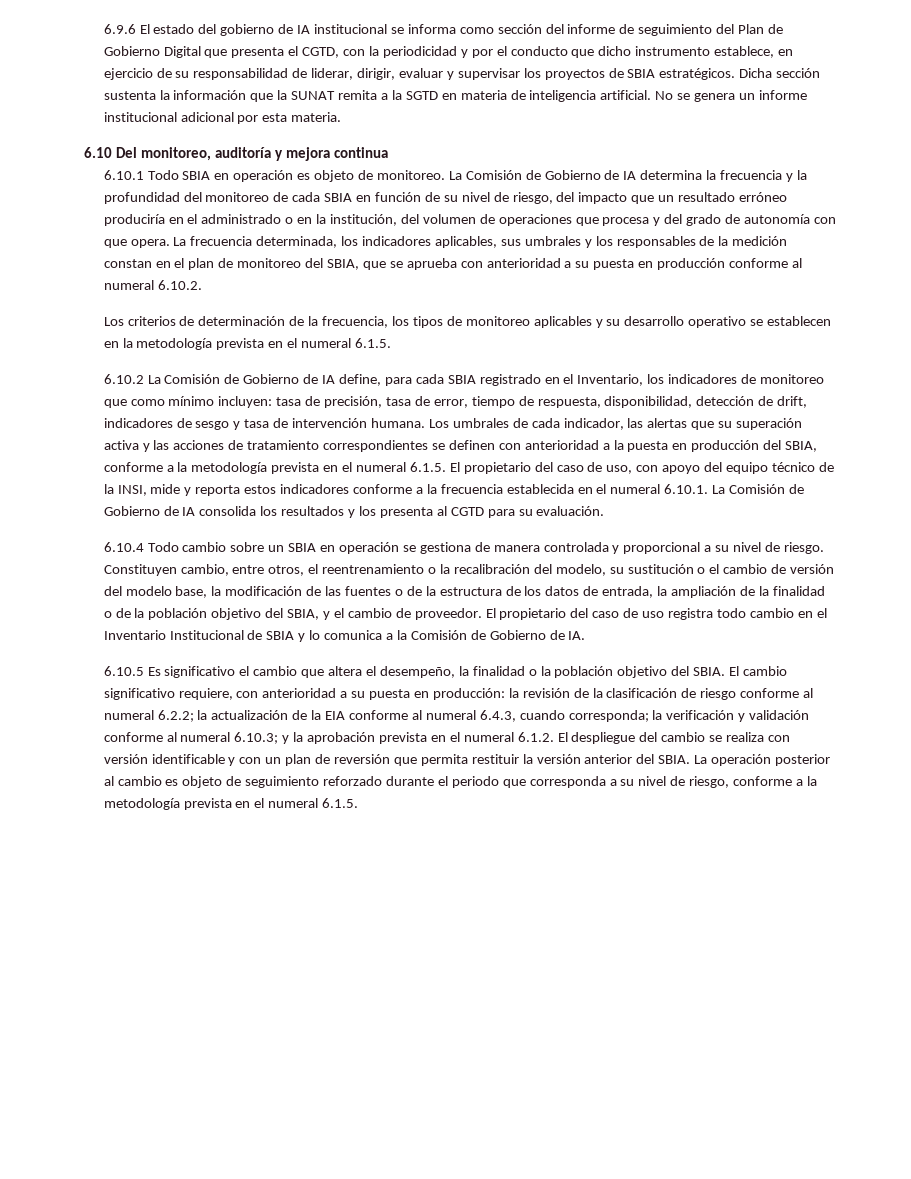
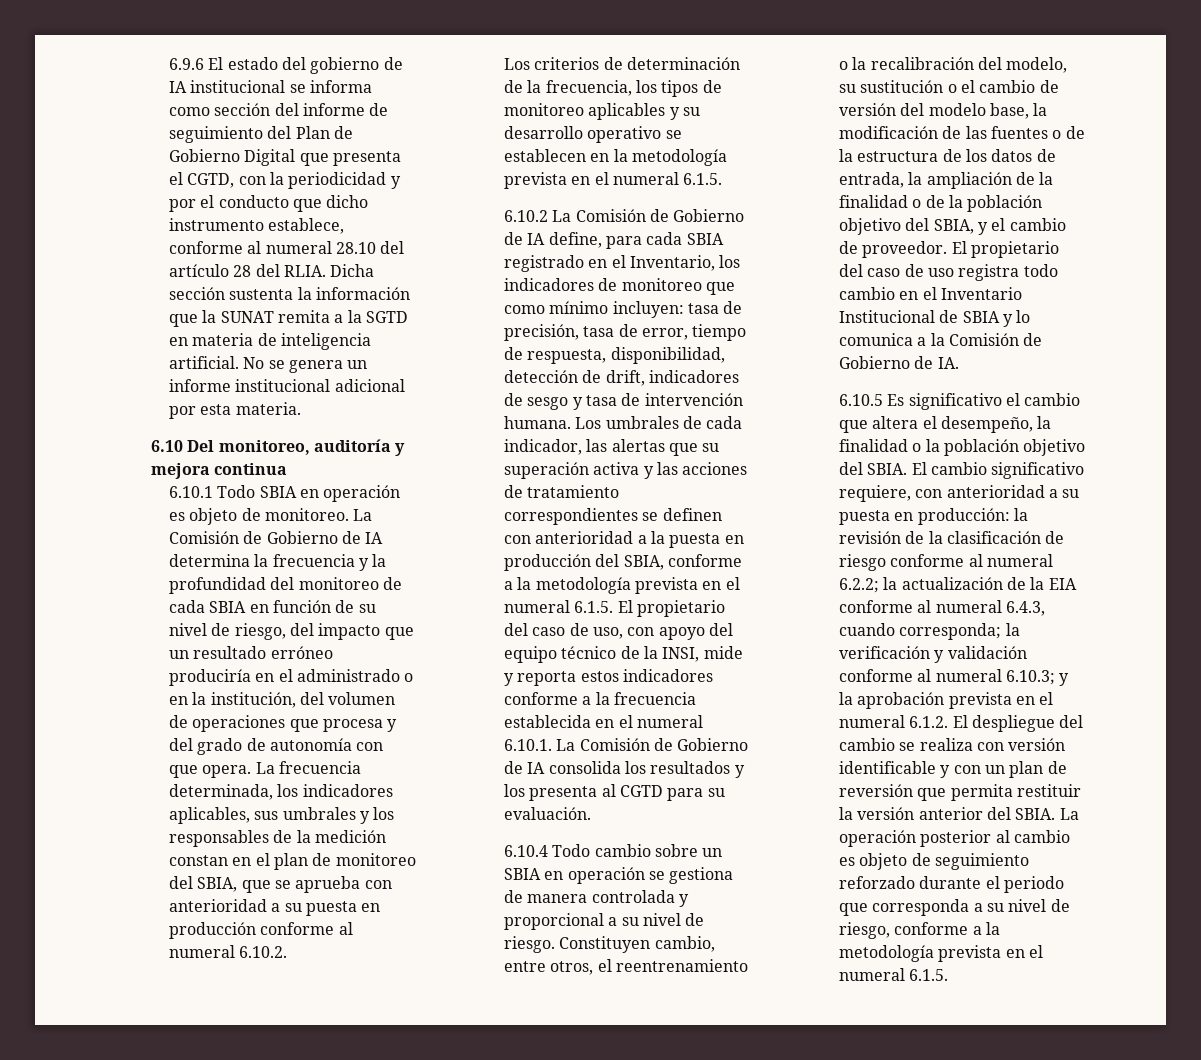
[778,49,794,56] [103,68,736,80] en ejercicio de su responsabilidad de liderar, dirigir, evaluar y supervisar los proyectos de SBIA estratégicos. -> [169,241,405,254] [169,264,326,277] conforme al numeral 28.10 del artículo 28 del RLIA.

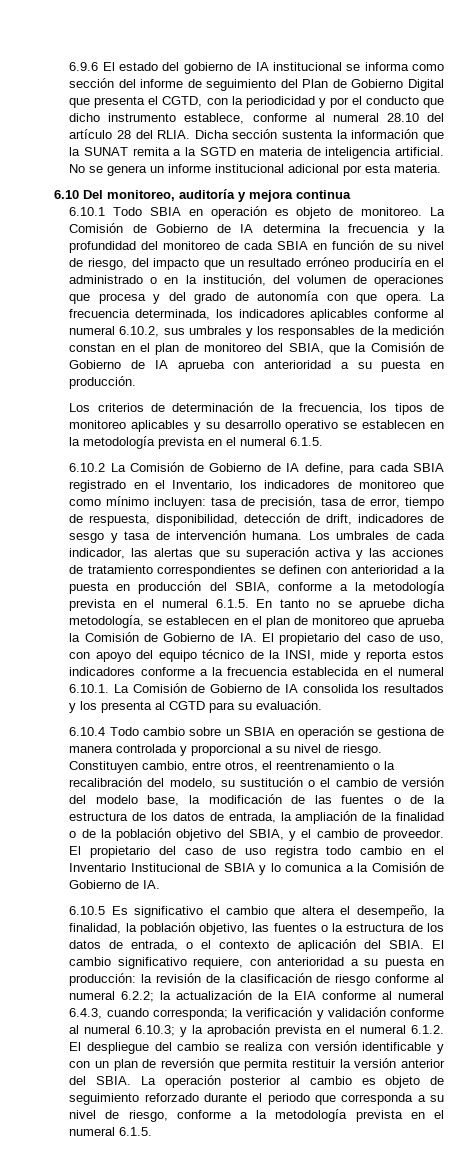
[169,807,251,824] aplicables, -> [310,309,444,321] [69,326,160,337] aplicables conforme al numeral 6.10.2,
[274,880,291,889] se -> [355,342,445,352] [69,360,168,369] la Comisión de Gobierno de IA
[169,922,353,939] [169,945,288,958] producción conforme al numeral 6.10.2. -> [69,376,137,389] producción.
(614, 607) none -> [256,599,445,611] [69,615,445,628] [69,632,257,642] En tanto no se apruebe dicha metodología, se establecen en el plan de monitoreo que aprueba la Comisión de Gobierno de IA.
[839,439,1086,456] finalidad o la población objetivo -> [69,922,444,935] [69,939,357,952] finalidad, la población objetivo, las fuentes o la estructura de los datos de entrada, o el contexto de aplicación

